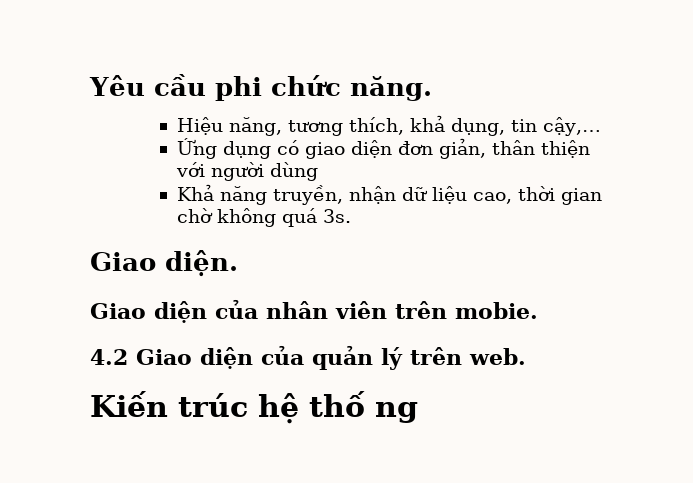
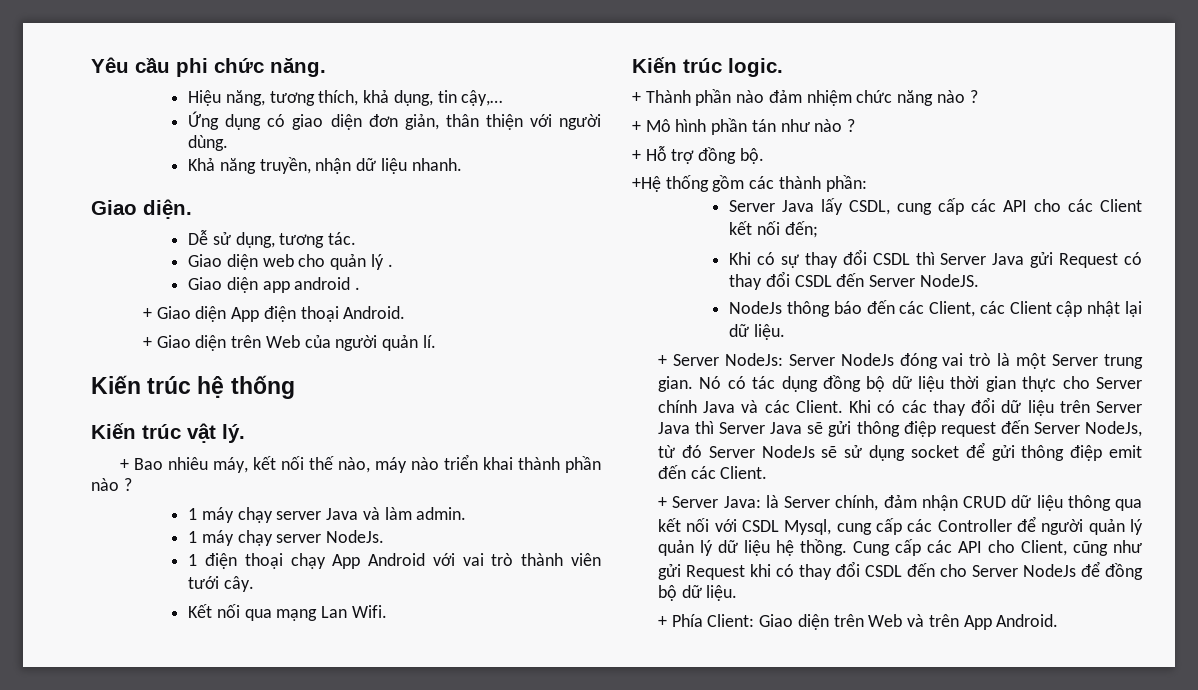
[270,162,319,181] dùng -> [188,135,229,151] dùng.
[473,186,603,205] [177,208,352,227] [90,250,238,277] [90,299,538,323] [90,345,526,370] [90,391,418,424] cao, thời gian chờ không quá 3s. // Giao diện. // Giao diện của nhân viên trên mobie. // 4.2 Giao diện của quản lý trên web. // Kiến trúc hệ thố ng -> [411,158,462,171] [91,199,192,219] [188,230,357,248] [188,254,393,270] [188,277,361,293] [142,306,406,322] [142,335,436,351] [91,375,295,399] [91,423,245,443] [119,454,601,473] [91,478,132,491] [188,507,467,523] [188,530,385,546] [188,553,601,569] [188,576,254,592] [188,604,387,621] [632,57,783,77] [632,89,978,106] [632,118,856,135] [632,146,764,164] [632,175,867,192] [729,198,1142,215] [729,221,818,238] [729,249,1142,268] [729,271,979,290] [729,300,1142,317] [729,324,785,340] [657,353,1143,369] [657,375,1143,392] [657,397,1142,416] [657,420,1142,437] [657,442,1142,461] [657,465,768,479] [657,495,1142,511] [657,516,1143,535] [657,539,1142,556] [657,561,1143,580] [657,585,738,601] [657,614,1059,630] nhanh. // Giao diện. // Dễ sử dụng, tương tác. // Giao diện web cho quản lý . // Giao diện app android . // + Giao diện App điện thoại Android. // + Giao diện trên Web của người quản lí. // Kiến trúc hệ thống // Kiến trúc vật lý. // + Bao nhiêu máy, kết nối thế nào, máy nào triển khai thành phần nào ? // 1 máy chạy server Java và làm admin. // 1 máy chạy server NodeJs. // 1 điện thoại chạy App Android với vai trò thành viên tưới cây. // Kết nối qua mạng Lan Wifi. // Kiến trúc logic. // + Thành phần nào đảm nhiệm chức năng nào ? // + Mô hình phần tán như nào ? // + Hỗ trợ đồng bộ. // +Hệ thống gồm các thành phần: // Server Java lấy CSDL, cung cấp các API cho các Client kết nối đến; // Khi có sự thay đổi CSDL thì Server Java gửi Request có thay đổi CSDL đến Server NodeJS. // NodeJs thông báo đến các Client, các Client cập nhật lại dữ liệu. // + Server NodeJs: Server NodeJs đóng vai trò là một Server trung gian. Nó có tác dụng đồng bộ dữ liệu thời gian thực cho Server chính Java và các Client. Khi có các thay đổi dữ liệu trên Server Java thì Server Java sẽ gửi thông điệp request đến Server NodeJs, từ đó Server NodeJs sẽ sử dụng socket để gửi thông điệp emit đến các Client. // + Server Java: là Server chính, đảm nhận CRUD dữ liệu thông qua kết nối với CSDL Mysql, cung cấp các Controller để người quản lý quản lý dữ liệu hệ thồng. Cung cấp các API cho Client, cũng như gửi Request khi có thay đổi CSDL đến cho Server NodeJs để đồng bộ dữ liệu. // + Phía Client: Giao diện trên Web và trên App Android.

